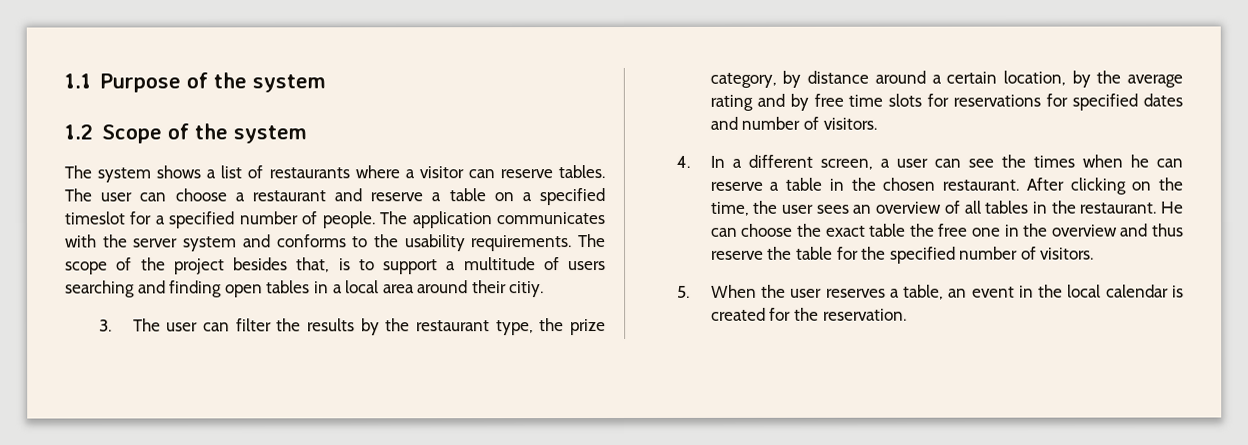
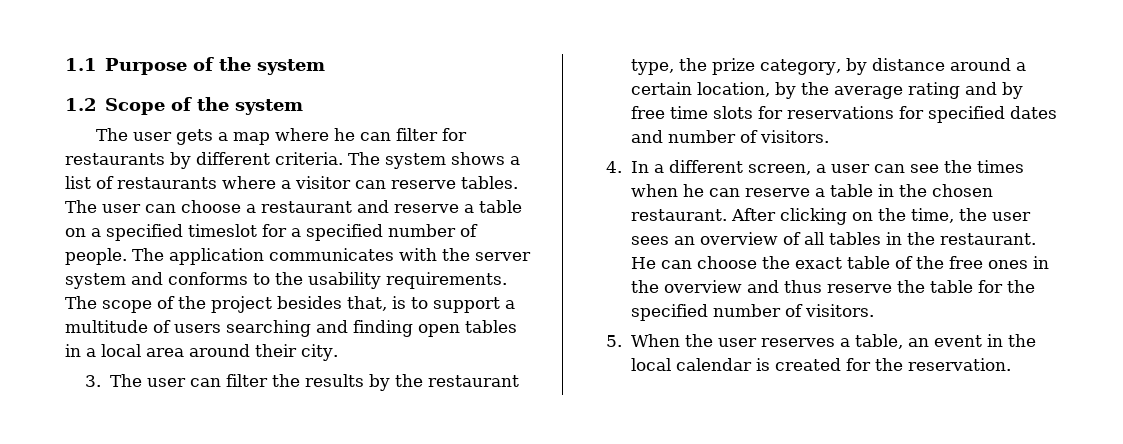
(92, 172) none -> [132,128,467,145] [65,152,380,169] user gets a map where he can filter for restaurants by different criteria. The
[509,281,545,298] citiy. -> [301,344,338,361] city.
(907, 230) none -> [894,256,913,269] of
[971,227,1001,237] one -> [987,260,1028,269] ones

